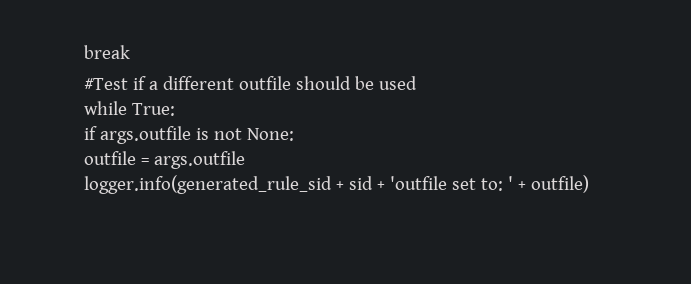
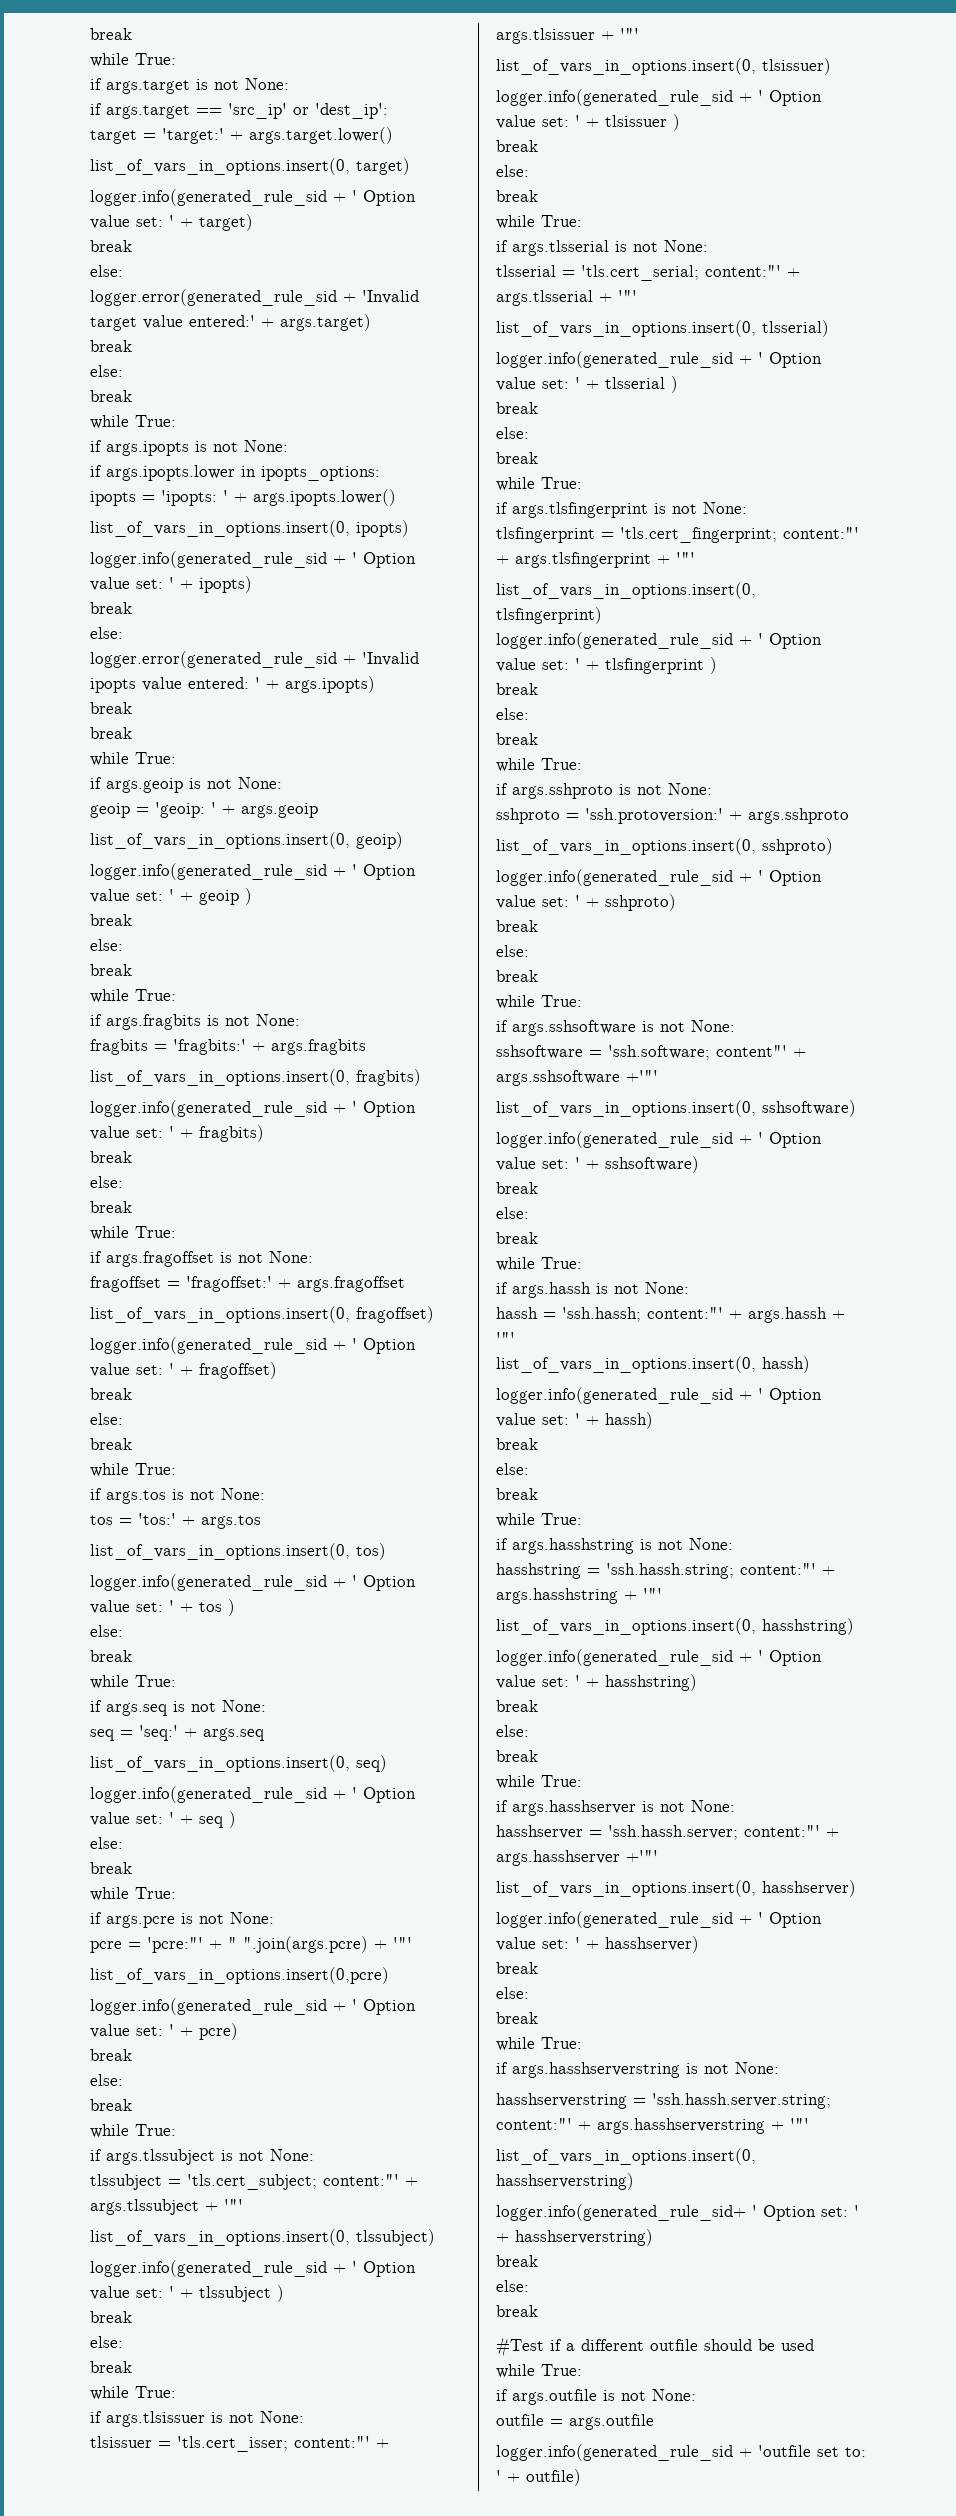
[84,45,130,59] break -> [90,28,132,40] [90,53,176,67] [90,78,289,94] [90,103,388,119] [90,127,393,144] [90,158,410,175] [90,189,416,206] [90,214,253,231] [90,240,132,252] [90,265,123,277] [90,289,419,306] [90,314,371,331] [90,340,132,352] [90,365,123,377] [90,390,132,402] [90,415,176,429] [90,440,288,456] [90,465,380,481] [90,489,396,506] [90,520,409,537] [90,551,416,568] [90,576,252,593] [90,602,132,614] [90,627,123,639] [90,651,419,668] [90,676,375,693] [90,702,132,714] [90,727,132,739] [90,752,176,766] [90,777,282,793] [90,802,318,818] [90,832,403,849] [90,863,416,880] [90,888,252,905] [90,914,132,926] [90,939,123,951] [90,964,132,976] [90,989,176,1003] [90,1014,300,1030] [90,1039,366,1055] [90,1069,421,1086] [90,1100,416,1117] [90,1125,264,1142] [90,1151,132,1163] [90,1176,123,1188] [90,1201,132,1213] [90,1226,176,1240] [90,1251,313,1267] [90,1276,405,1292] [90,1306,434,1323] [90,1337,416,1354] [90,1362,277,1379] [90,1388,132,1400] [90,1413,123,1425] [90,1438,132,1450] [90,1463,176,1477] [90,1488,265,1504] [90,1513,261,1529] [90,1543,386,1560] [90,1574,416,1591] [90,1599,235,1616] [90,1625,123,1637] [90,1650,132,1662] [90,1675,176,1689] [90,1700,266,1716] [90,1725,264,1741] [90,1755,387,1772] [90,1786,416,1803] [90,1811,236,1828] [90,1837,123,1849] [90,1862,132,1874] [90,1887,176,1901] [90,1912,274,1928] [90,1936,412,1953] [90,1967,389,1984] [90,1998,416,2015] [90,2023,238,2040] [90,2049,132,2061] [90,2074,123,2086] [90,2099,132,2111] [90,2124,176,2138] [90,2149,314,2165] [90,2174,418,2190] [90,2199,243,2215] [90,2229,435,2246] [90,2260,416,2277] [90,2285,284,2302] [90,2311,132,2323] [90,2336,123,2348] [90,2361,132,2373] [90,2386,176,2400] [90,2411,304,2427] [90,2436,389,2452] [496,28,639,44] [496,58,831,75] [496,89,822,106] [496,114,680,131] [496,140,538,152] [496,165,529,177] [496,190,538,202] [496,215,582,229] [496,240,708,256] [496,265,800,281] [496,290,637,306] [496,320,829,337] [496,351,822,368] [496,376,678,393] [496,402,538,414] [496,427,529,439] [496,452,538,464] [496,477,582,491] [496,502,747,518] [496,527,859,543] [496,552,695,568] [496,582,756,599] [496,607,602,624] [496,632,822,649] [496,657,717,674] [496,683,538,695] [496,708,529,720] [496,733,538,745] [496,758,582,772] [496,783,712,799] [496,808,849,824] [496,838,833,855] [496,869,822,886] [496,894,676,911] [496,920,538,932] [496,945,529,957] [496,970,538,982] [496,995,582,1009] [496,1020,735,1036] [496,1045,806,1060] [496,1070,658,1086] [496,1100,856,1117] [496,1131,822,1148] [496,1156,699,1173] [496,1182,538,1194] [496,1207,529,1219] [496,1232,538,1244] [496,1257,582,1271] [496,1282,689,1298] [496,1307,845,1323] [496,1332,515,1344] [496,1356,810,1373] [496,1387,822,1404] [496,1412,653,1429] [496,1438,538,1450] [496,1463,529,1475] [496,1488,538,1500] [496,1513,582,1527] [496,1538,733,1554] [496,1563,835,1579] [496,1588,662,1604] [496,1618,854,1635] [496,1649,822,1666] [496,1674,697,1691] [496,1700,538,1712] [496,1725,529,1737] [496,1750,538,1762] [496,1775,582,1789] [496,1800,735,1816] [496,1825,839,1840] [496,1850,658,1866] [496,1880,856,1897] [496,1911,822,1928] [496,1936,699,1953] [496,1962,538,1974] [496,1987,529,1999] [496,2012,538,2024] [496,2037,582,2051] [496,2062,779,2078] [496,2093,831,2109] [496,2118,809,2134] [496,2148,756,2165] [496,2173,634,2190] [496,2204,859,2221] [496,2229,653,2246] [496,2255,538,2267] [496,2280,529,2292] [496,2305,538,2317] break // while True: // if args.target is not None: // if args.target == 'src_ip' or 'dest_ip': // target = 'target:' + args.target.lower() // list_of_vars_in_options.insert(0, target) // logger.info(generated_rule_sid + ' Option value set: ' + target) // break // else: // logger.error(generated_rule_sid + 'Invalid target value entered:' + args.target) // break // else: // break // while True: // if args.ipopts is not None: // if args.ipopts.lower in ipopts_options: // ipopts = 'ipopts: ' + args.ipopts.lower() // list_of_vars_in_options.insert(0, ipopts) // logger.info(generated_rule_sid + ' Option value set: ' + ipopts) // break // else: // logger.error(generated_rule_sid + 'Invalid ipopts value entered: ' + args.ipopts) // break // break // while True: // if args.geoip is not None: // geoip = 'geoip: ' + args.geoip // list_of_vars_in_options.insert(0, geoip) // logger.info(generated_rule_sid + ' Option value set: ' + geoip ) // break // else: // break // while True: // if args.fragbits is not None: // fragbits = 'fragbits:' + args.fragbits // list_of_vars_in_options.insert(0, fragbits) // logger.info(generated_rule_sid + ' Option value set: ' + fragbits) // break // else: // break // while True: // if args.fragoffset is not None: // fragoffset = 'fragoffset:' + args.fragoffset // list_of_vars_in_options.insert(0, fragoffset) // logger.info(generated_rule_sid + ' Option value set: ' + fragoffset) // break // else: // break // while True: // if args.tos is not None: // tos = 'tos:' + args.tos // list_of_vars_in_options.insert(0, tos) // logger.info(generated_rule_sid + ' Option value set: ' + tos ) // else: // break // while True: // if args.seq is not None: // seq = 'seq:' + args.seq // list_of_vars_in_options.insert(0, seq) // logger.info(generated_rule_sid + ' Option value set: ' + seq ) // else: // break // while True: // if args.pcre is not None: // pcre = 'pcre:"' + " ".join(args.pcre) + '"' // list_of_vars_in_options.insert(0,pcre) // logger.info(generated_rule_sid + ' Option value set: ' + pcre) // break // else: // break // while True: // if args.tlssubject is not None: // tlssubject = 'tls.cert_subject; content:"' + args.tlssubject + '"' // list_of_vars_in_options.insert(0, tlssubject) // logger.info(generated_rule_sid + ' Option value set: ' + tlssubject ) // break // else: // break // while True: // if args.tlsissuer is not None: // tlsissuer = 'tls.cert_isser; content:"' + args.tlsissuer + '"' // list_of_vars_in_options.insert(0, tlsissuer) // logger.info(generated_rule_sid + ' Option value set: ' + tlsissuer ) // break // else: // break // while True: // if args.tlsserial is not None: // tlsserial = 'tls.cert_serial; content:"' + args.tlsserial + '"' // list_of_vars_in_options.insert(0, tlsserial) // logger.info(generated_rule_sid + ' Option value set: ' + tlsserial ) // break // else: // break // while True: // if args.tlsfingerprint is not None: // tlsfingerprint = 'tls.cert_fingerprint; content:"' + args.tlsfingerprint + '"' // list_of_vars_in_options.insert(0, tlsfingerprint) // logger.info(generated_rule_sid + ' Option value set: ' + tlsfingerprint ) // break // else: // break // while True: // if args.sshproto is not None: // sshproto = 'ssh.protoversion:' + args.sshproto // list_of_vars_in_options.insert(0, sshproto) // logger.info(generated_rule_sid + ' Option value set: ' + sshproto) // break // else: // break // while True: // if args.sshsoftware is not None: // sshsoftware = 'ssh.software; content"' + args.sshsoftware +'"' // list_of_vars_in_options.insert(0, sshsoftware) // logger.info(generated_rule_sid + ' Option value set: ' + sshsoftware) // break // else: // break // while True: // if args.hassh is not None: // hassh = 'ssh.hassh; content:"' + args.hassh + '"' // list_of_vars_in_options.insert(0, hassh) // logger.info(generated_rule_sid + ' Option value set: ' + hassh) // break // else: // break // while True: // if args.hasshstring is not None: // hasshstring = 'ssh.hassh.string; content:"' + args.hasshstring + '"' // list_of_vars_in_options.insert(0, hasshstring) // logger.info(generated_rule_sid + ' Option value set: ' + hasshstring) // break // else: // break // while True: // if args.hasshserver is not None: // hasshserver = 'ssh.hassh.server; content:"' + args.hasshserver +'"' // list_of_vars_in_options.insert(0, hasshserver) // logger.info(generated_rule_sid + ' Option value set: ' + hasshserver) // break // else: // break // while True: // if args.hasshserverstring is not None: // hasshserverstring = 'ssh.hassh.server.string; content:"' + args.hasshserverstring + '"' // list_of_vars_in_options.insert(0, hasshserverstring) // logger.info(generated_rule_sid+ ' Option set: ' + hasshserverstring) // break // else: // break
[348,176,385,190] sid + -> (752, 2452) none

